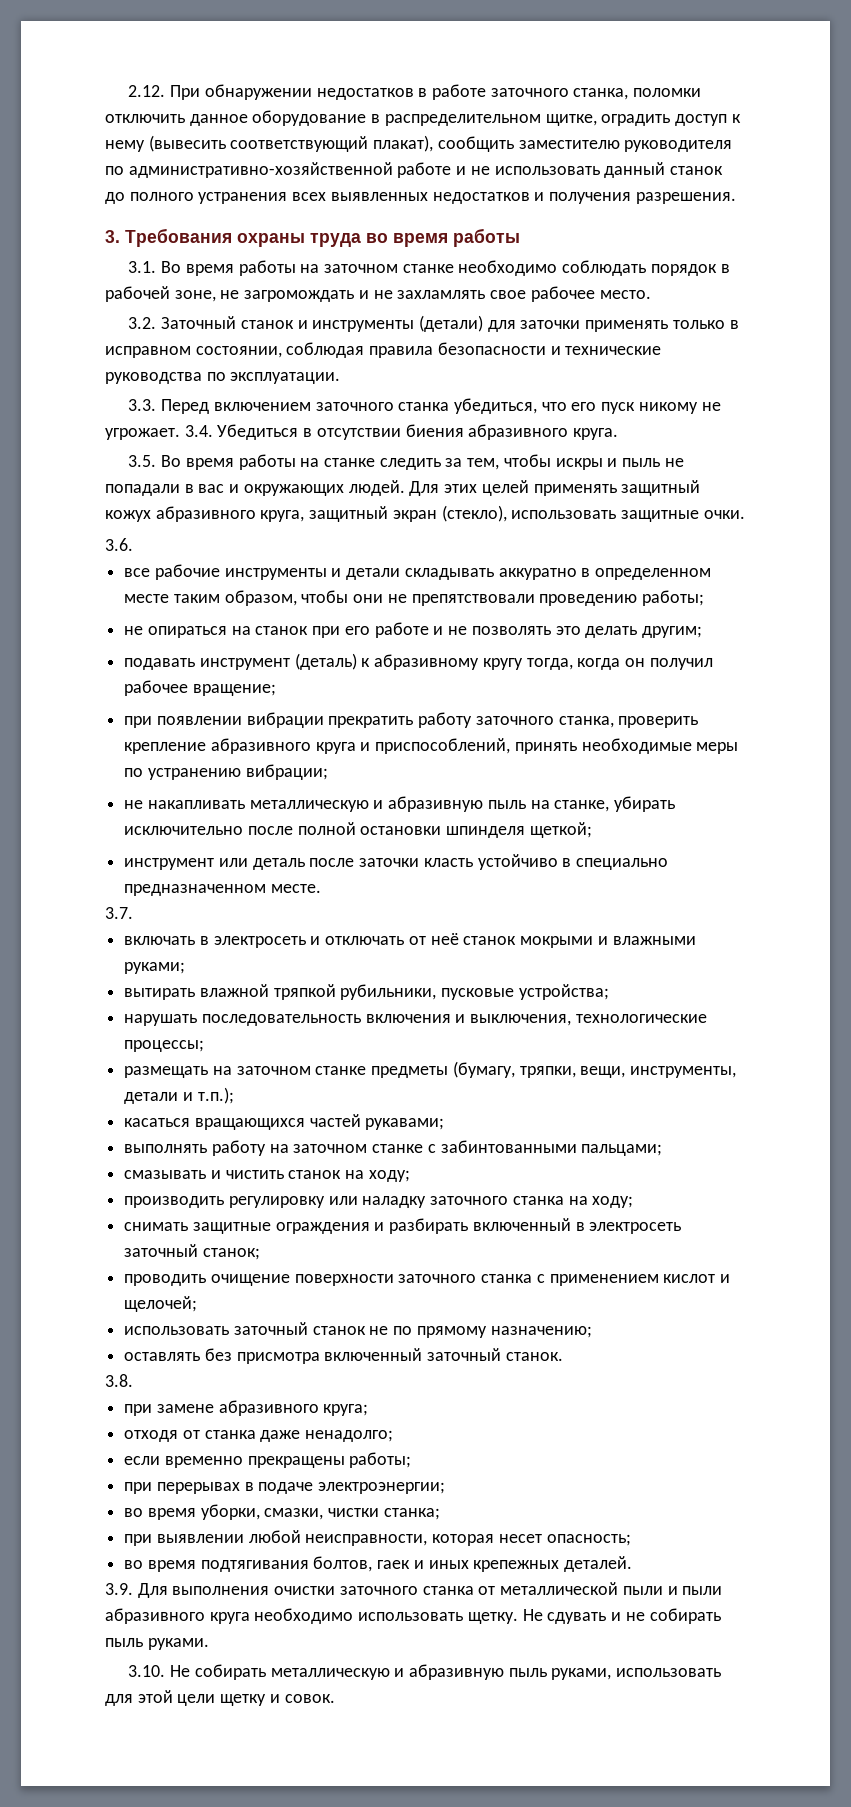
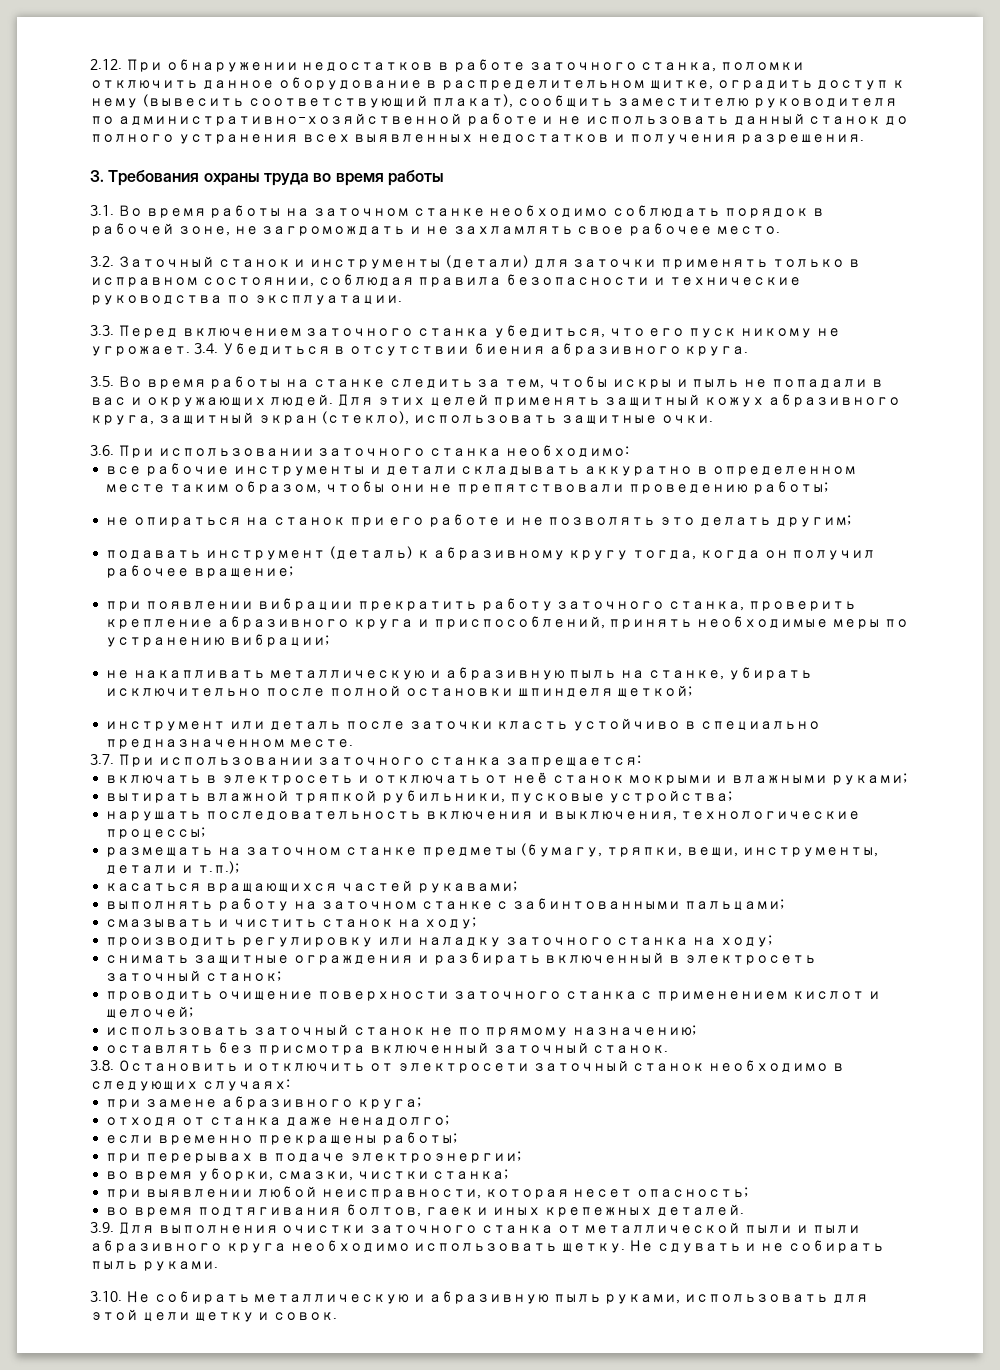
(133, 544) none -> [117,445,629,458] При использовании заточного станка необходимо:
(133, 913) none -> [117,754,641,767] При использовании заточного станка запрещается:
(133, 1380) none -> [117,1060,845,1073] [90,1079,290,1091] Остановить и отключить от электросети заточный станок необходимо в следующих случаях:

